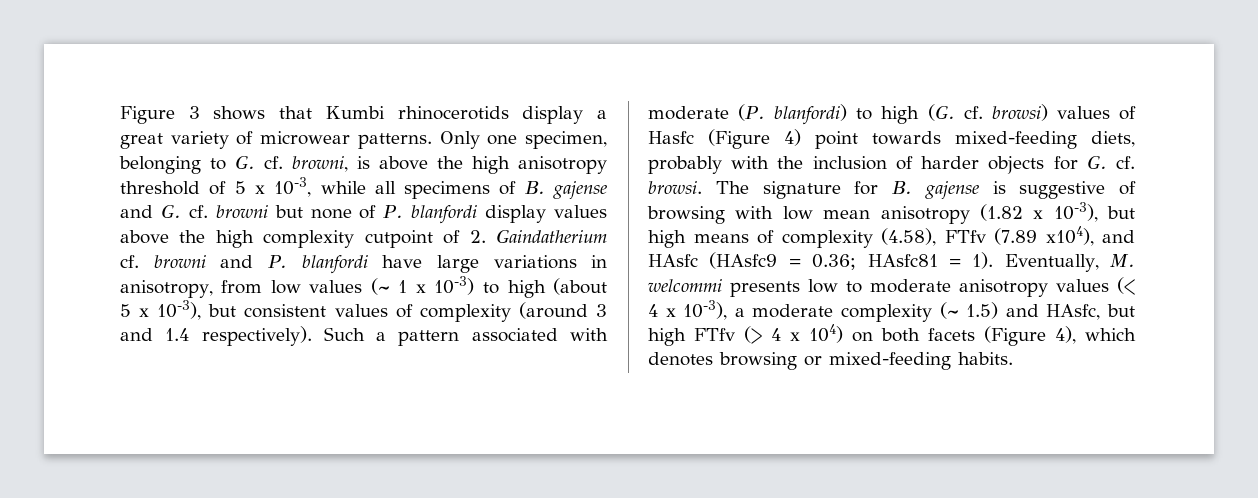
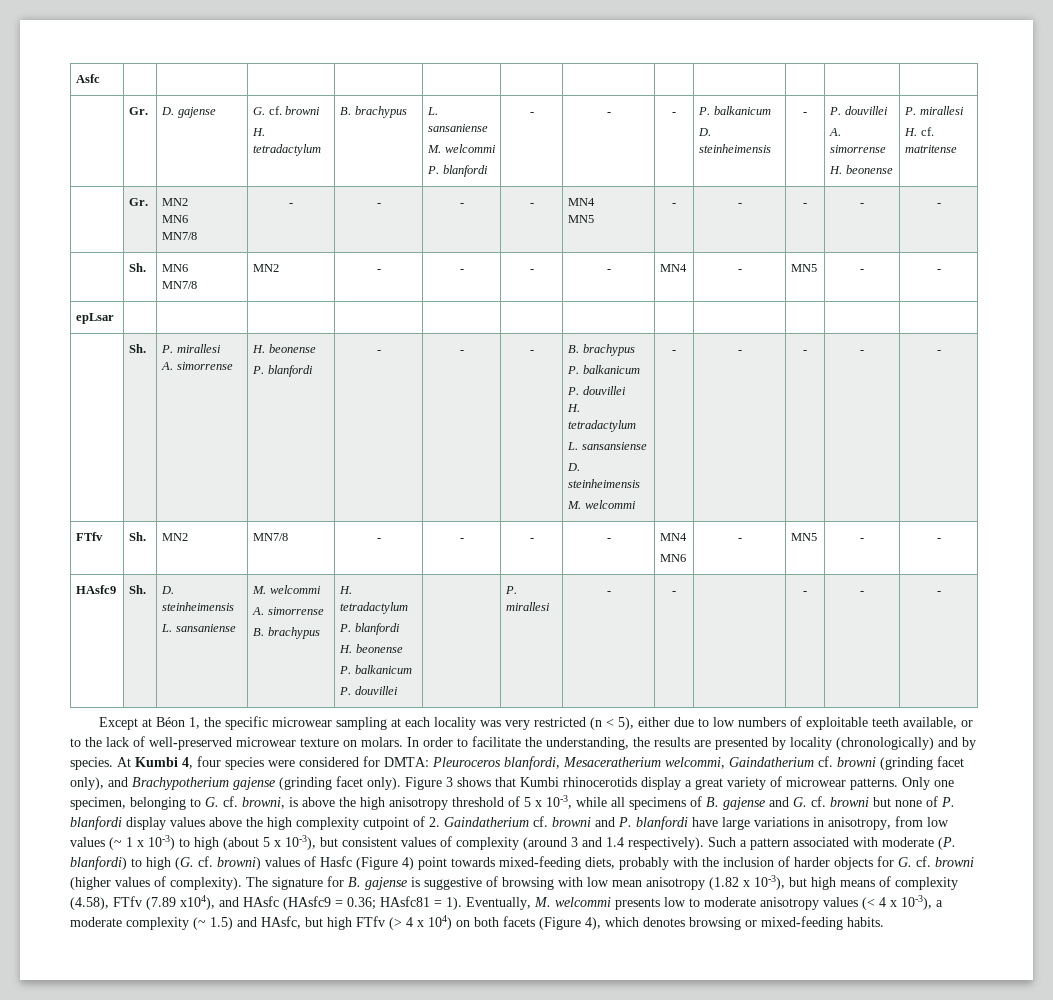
(120, 115) none -> [76,74,101,83] [129,107,149,115] [161,107,216,118] [253,106,321,115] [252,128,266,136] [253,144,322,156] [340,106,407,118] [427,107,439,115] [428,124,489,132] [427,144,496,153] [427,165,488,177] [529,112,534,115] [606,112,611,115] [672,112,676,115] [698,106,771,115] [698,128,712,136] [699,144,772,153] [803,112,807,115] [829,106,888,115] [829,128,842,136] [830,145,887,153] [829,165,893,174] [904,106,964,115] [904,127,934,136] [905,145,958,153] [129,198,149,206] [162,198,189,206] [162,215,189,223] [162,232,198,240] [289,203,293,206] [376,203,381,206] [459,203,464,206] [529,203,534,206] [568,198,596,206] [568,215,595,223] [672,203,676,206] [737,203,742,206] [803,203,807,206] [860,203,864,206] [936,203,941,206] [129,263,147,272] [162,264,189,272] [162,281,198,289] [253,264,280,272] [376,269,381,272] [459,269,464,272] [529,269,534,272] [606,269,611,272] [660,264,688,272] [737,269,742,272] [791,264,818,272] [860,269,864,272] [936,269,941,272] [76,313,115,324] [129,344,147,353] [161,344,221,353] [161,362,233,370] [252,344,316,353] [252,365,313,377] [376,350,381,353] [459,350,464,353] [529,350,534,353] [568,344,635,356] [567,365,640,374] [567,386,626,395] [567,404,581,412] [568,420,637,432] [567,442,647,450] [567,463,581,471] [568,479,641,488] [567,500,636,509] [672,350,676,353] [737,350,742,353] [803,350,807,353] [860,350,864,353] [936,350,941,353] [76,532,104,541] [129,532,147,541] [162,533,189,541] [253,533,289,541] [376,538,381,541] [459,538,464,541] [529,538,534,541] [606,538,611,541] [660,533,688,541] [660,554,687,562] [737,538,742,541] [791,533,818,541] [860,538,864,541] [936,538,941,541] [76,585,117,594] [129,585,147,594] [161,586,175,594] [162,602,235,611] [161,624,236,632] [252,585,321,594] [252,607,324,615] [253,627,320,639] [339,586,353,594] [340,602,409,614] [339,623,400,635] [339,644,403,653] [339,665,412,674] [339,686,398,695] [505,586,518,594] [506,602,551,611] [606,591,611,594] [672,591,676,594] [803,591,807,594] [860,591,864,594] [936,591,941,594] [98,716,973,730] [70,736,976,750] [70,756,964,770] [70,776,401,790] Asfc | | | | | | | | | | | | // | Gr. | D. gajense | G. cf. browni // H. tetradactylum | B. brachypus | L. sansaniense // M. welcommi // P. blanfordi | - | - | - | P. balkanicum // D. steinheimensis | - | P. douvillei // A. simorrense // H. beonense | P. mirallesi // H. cf. matritense // | Gr. | MN2 // MN6 // MN7/8 | - | - | - | - | MN4 // MN5 | - | - | - | - | - // | Sh. | MN6 // MN7/8 | MN2 | - | - | - | - | MN4 | - | MN5 | - | - // epLsar | | | | | | | | | | | | // | Sh. | P. mirallesi // A. simorrense | H. beonense // P. blanfordi | - | - | - | B. brachypus // P. balkanicum // P. douvillei // H. tetradactylum // L. sansansiense // D. steinheimensis // M. welcommi | - | - | - | - | - // FTfv | Sh. | MN2 | MN7/8 | - | - | - | - | MN4 // MN6 | - | MN5 | - | - // HAsfc9 | Sh. | D. steinheimensis // L. sansaniense | M. welcommi // A. simorrense // B. brachypus | H. tetradactylum // P. blanfordi // H. beonense // P. balkanicum // P. douvillei | | P. mirallesi | - | - | | - | - | - // Except at Béon 1, the specific microwear sampling at each locality was very restricted (n < 5), either due to low numbers of exploitable teeth available, or to the lack of well-preserved microwear texture on molars. In order to facilitate the understanding, the results are presented by locality (chronologically) and by species. At Kumbi 4, four species were considered for DMTA: Pleuroceros blanfordi, Mesaceratherium welcommi, Gaindatherium cf. browni (grinding facet only), and Brachypotherium gajense (grinding facet only).
[991,104,1048,121] browsi) -> [217,857,261,870] browni)
[648,181,702,194] browsi. -> [935,857,974,867] [70,876,242,890] browni (higher values of complexity).

